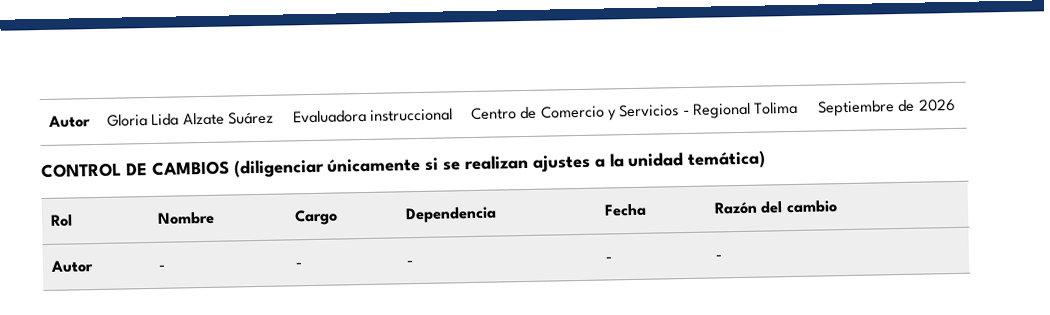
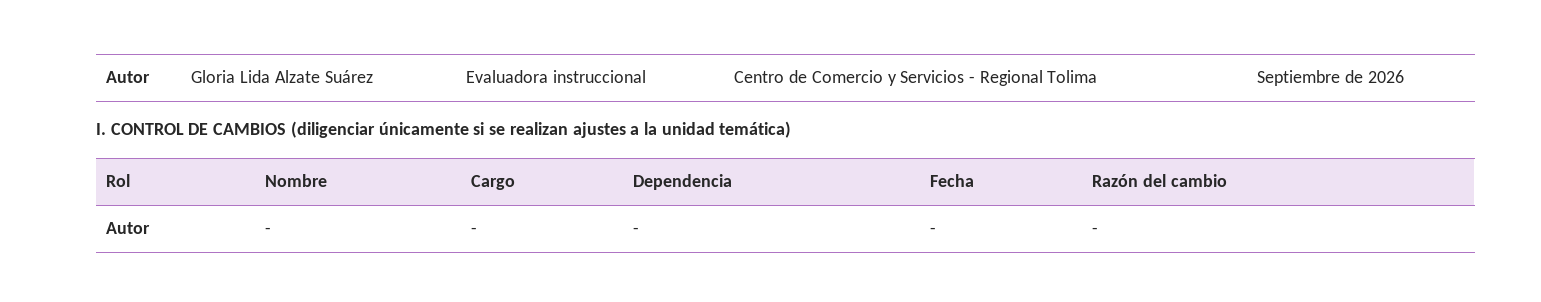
(956, 105) none -> [96,123,106,135] I.

